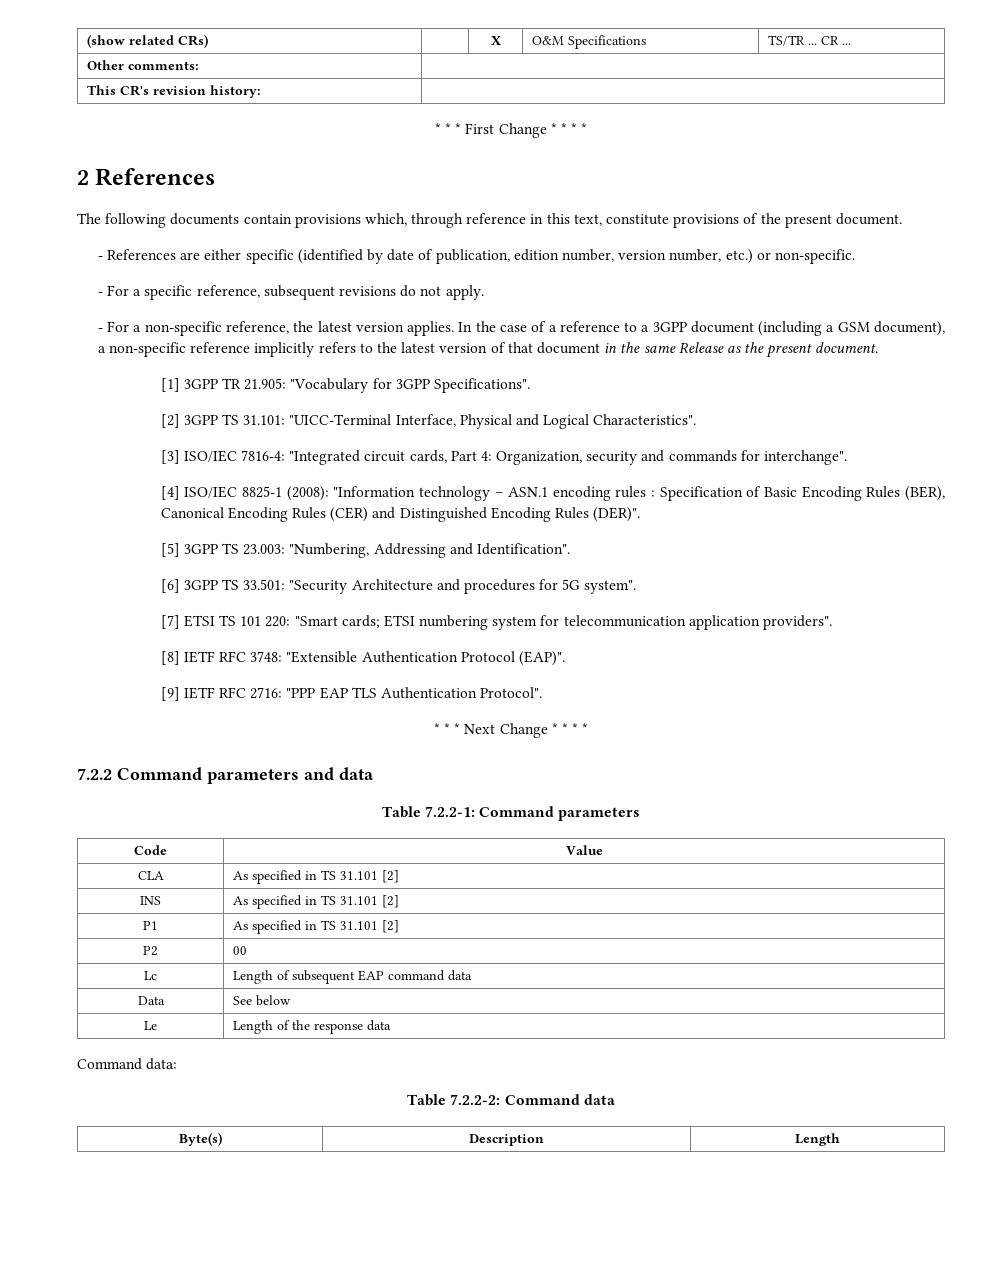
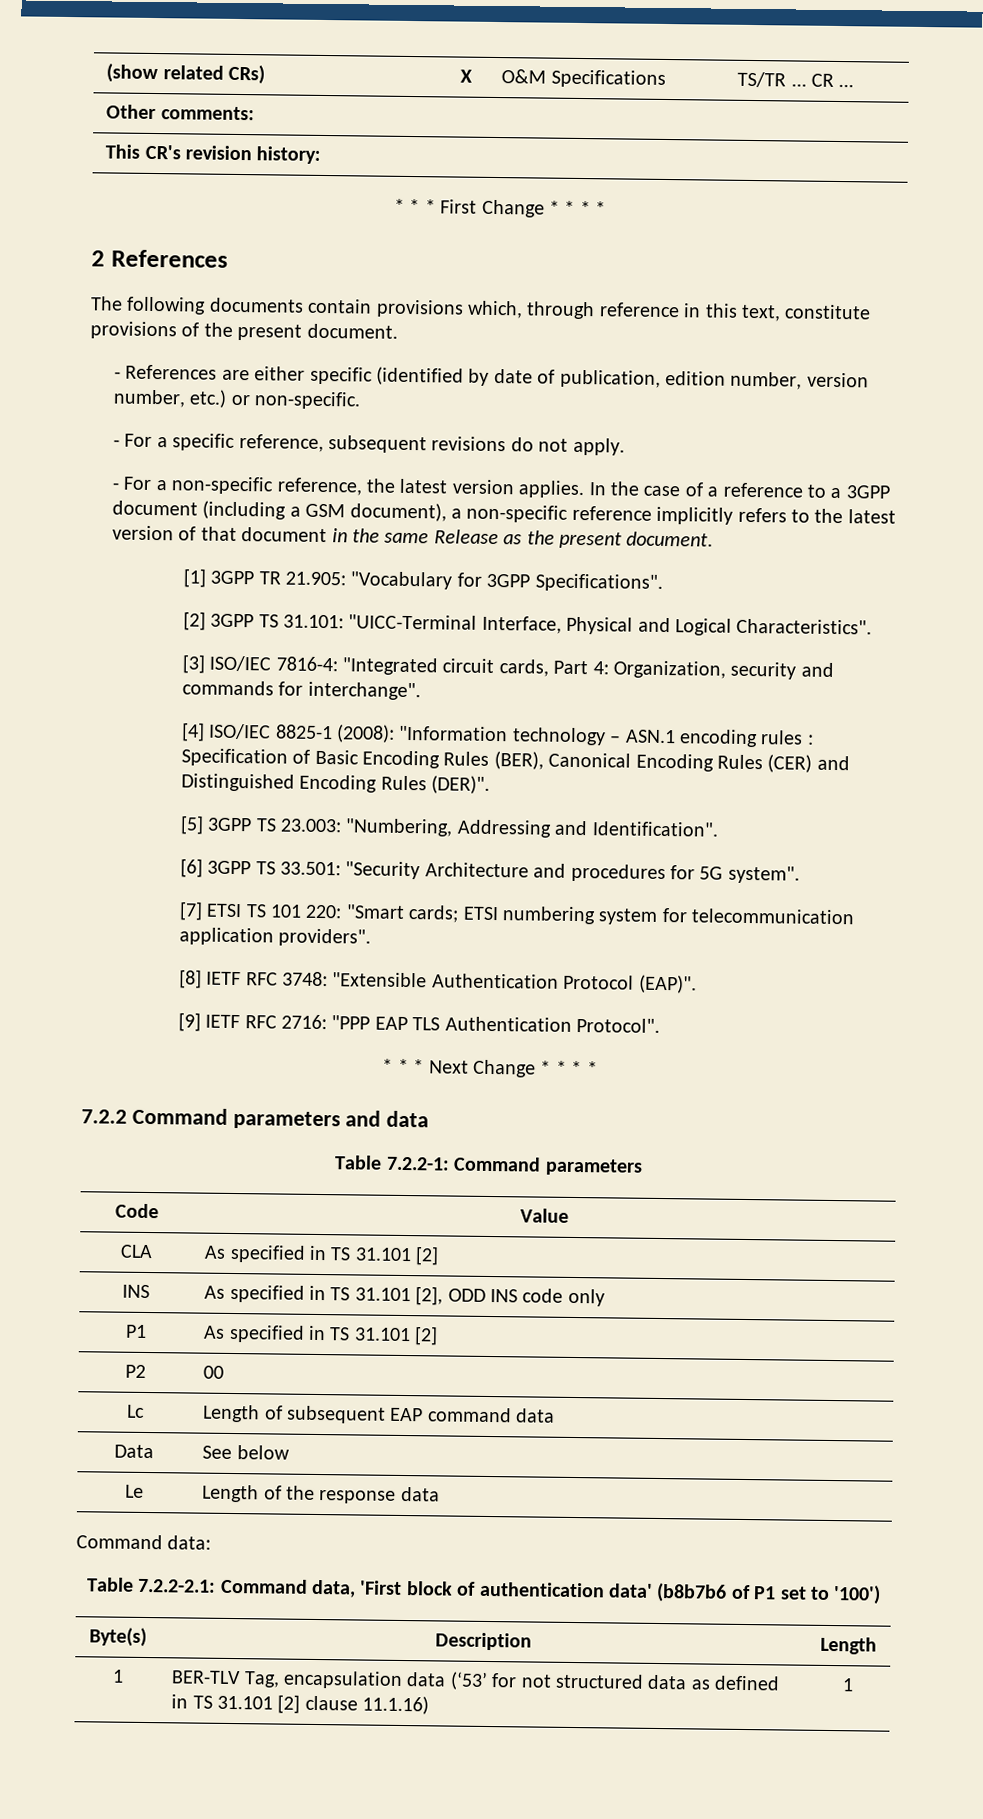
[381,895,399,908] [2] -> [415,1286,605,1307] [2], ODD INS code only
[450,1094,615,1105] [178,1132,222,1146] [469,1134,544,1146] [795,1133,840,1146] 7.2.2-2: Command data // Byte(s) | Description | Length -> [137,1578,882,1605] [89,1627,147,1648] [434,1632,532,1651] [819,1636,877,1655] [111,1669,124,1683] [171,1670,781,1691] [171,1694,430,1715] [841,1678,854,1692] 7.2.2-2.1: Command data, 'First block of authentication data' (b8b7b6 of P1 set to '100') // Byte(s) | Description | Length // 1 | BER-TLV Tag, encapsulation data (‘53’ for not structured data as defined in TS 31.101 [2] clause 11.1.16) | 1

